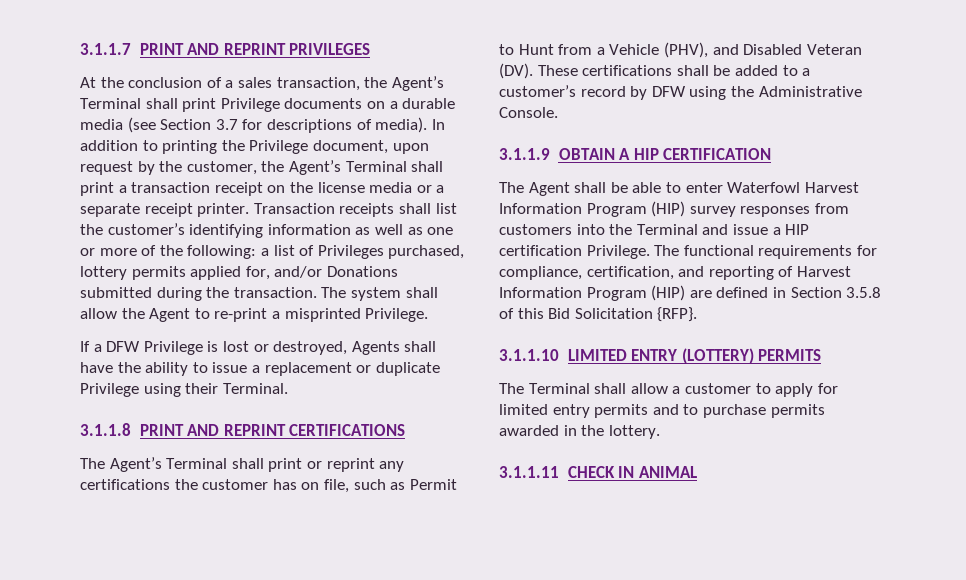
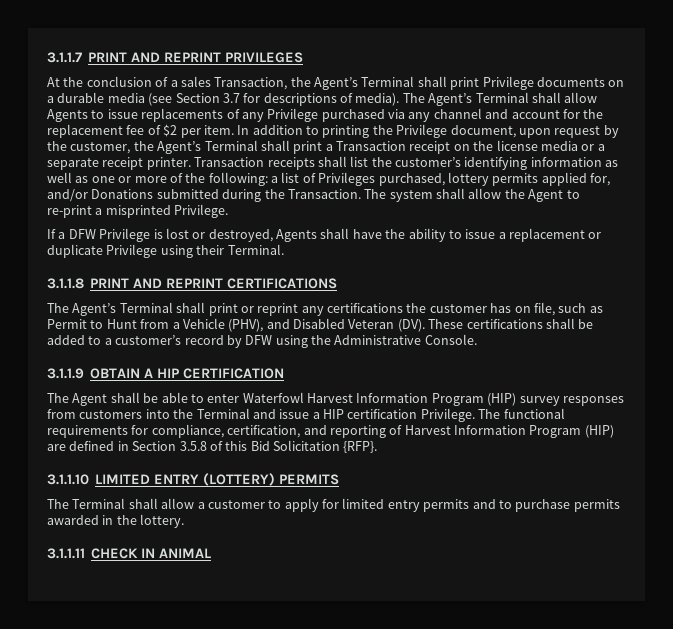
[276,77,360,91] transaction, -> [214,77,288,90] Transaction,
(428, 125) none -> [402,92,598,106] [47,108,604,122] [47,124,234,138] The Agent’s Terminal shall allow Agents to issue replacements of any Privilege purchased via any channel and account for the replacement fee of $2 per item.
[131,182,211,193] transaction -> [336,141,406,151] Transaction
[233,287,317,298] transaction. -> [287,189,361,199] Transaction.

